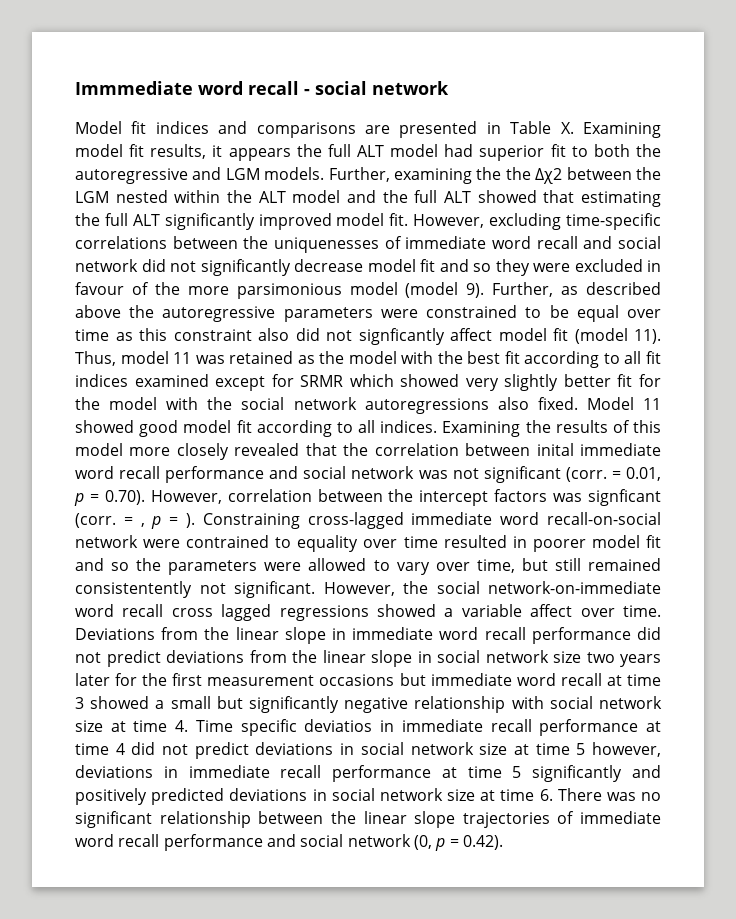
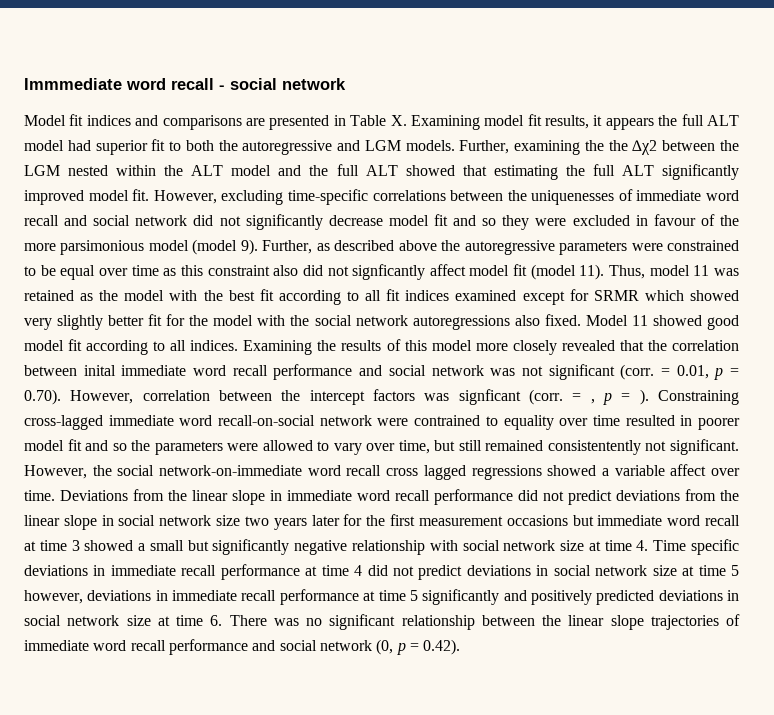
[304,719,373,732] deviatios -> [24,565,88,576] deviations

